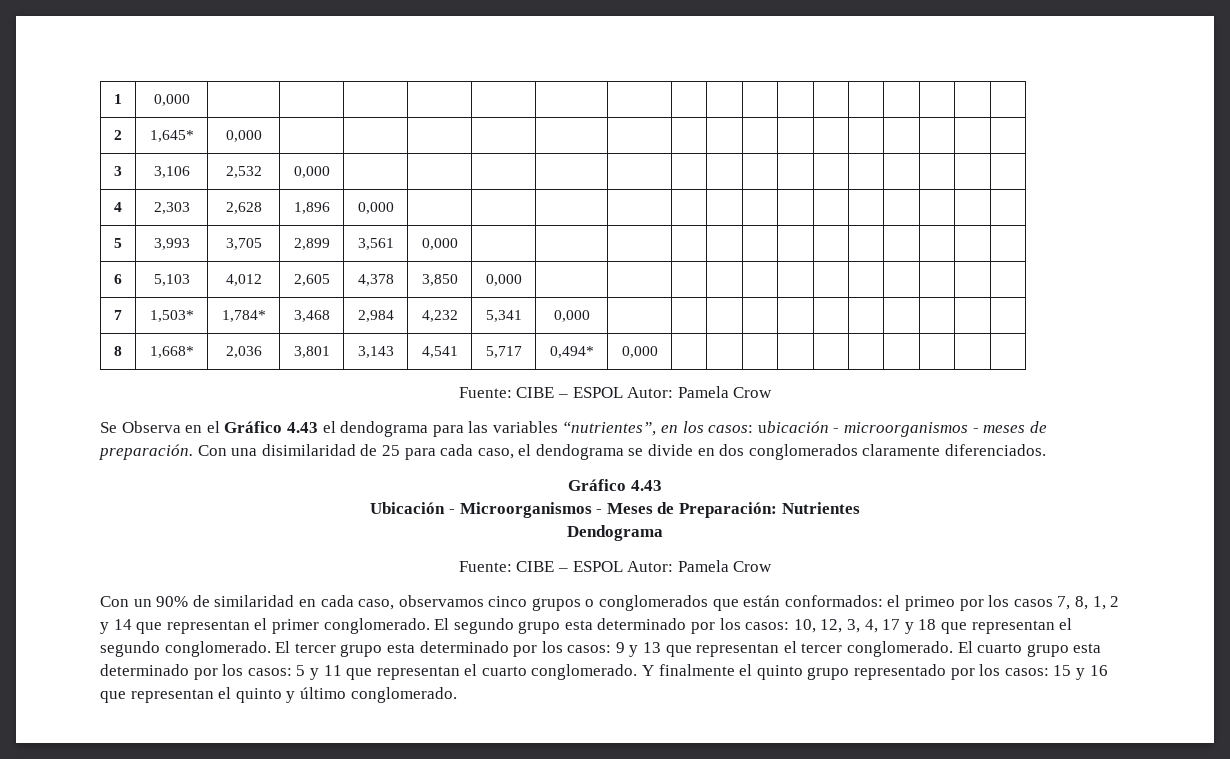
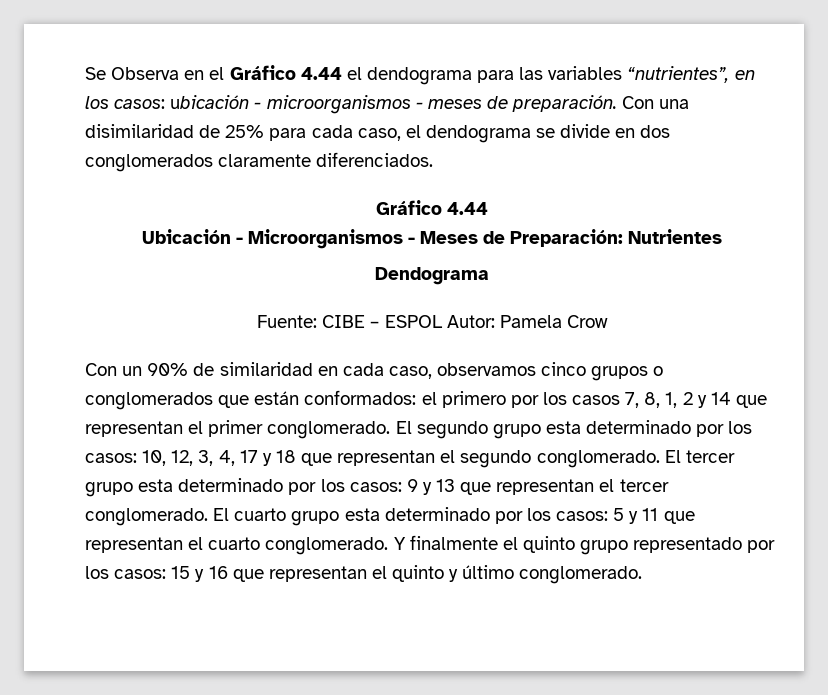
[114,94,122,104] [153,94,190,106] [114,130,122,140] [149,130,194,142] [225,130,262,142] [114,166,122,176] [153,166,190,178] [225,166,262,178] [293,166,330,178] [114,202,122,212] [153,202,190,214] [225,202,262,214] [293,202,330,214] [357,202,394,214] [114,238,122,248] [153,238,190,250] [225,238,262,250] [293,238,330,250] [357,238,394,250] [421,238,458,250] [114,274,122,284] [153,274,190,286] [225,274,262,286] [293,274,330,286] [357,274,394,286] [421,274,458,286] [485,274,522,286] [114,310,122,320] [149,310,194,322] [221,310,266,322] [293,310,330,322] [357,310,394,322] [421,310,458,322] [485,310,522,322] [553,310,590,322] [114,346,122,356] [149,346,194,358] [225,346,262,358] [293,346,330,358] [357,346,394,358] [421,346,458,358] [485,346,522,358] [549,346,594,358] [621,346,658,358] [458,386,773,398] 1 | 0,000 | | | | | | | | | | | | | | | | | // 2 | 1,645* | 0,000 | | | | | | | | | | | | | | | | // 3 | 3,106 | 2,532 | 0,000 | | | | | | | | | | | | | | | // 4 | 2,303 | 2,628 | 1,896 | 0,000 | | | | | | | | | | | | | | // 5 | 3,993 | 3,705 | 2,899 | 3,561 | 0,000 | | | | | | | | | | | | | // 6 | 5,103 | 4,012 | 2,605 | 4,378 | 3,850 | 0,000 | | | | | | | | | | | | // 7 | 1,503* | 1,784* | 3,468 | 2,984 | 4,232 | 5,341 | 0,000 | | | | | | | | | | | // 8 | 1,668* | 2,036 | 3,801 | 3,143 | 4,541 | 5,717 | 0,494* | 0,000 | | | | | | | | | | // Fuente: CIBE – ESPOL Autor: Pamela Crow // -> (85, 73) none
[286,422,318,433] 4.43 -> [300,67,342,80] 4.44
[381,445,400,456] 25 -> [225,125,265,138] 25%
[630,480,662,491] 4.43 -> [447,202,489,215] 4.44
[905,596,956,611] primeo -> [441,391,506,408] primero

